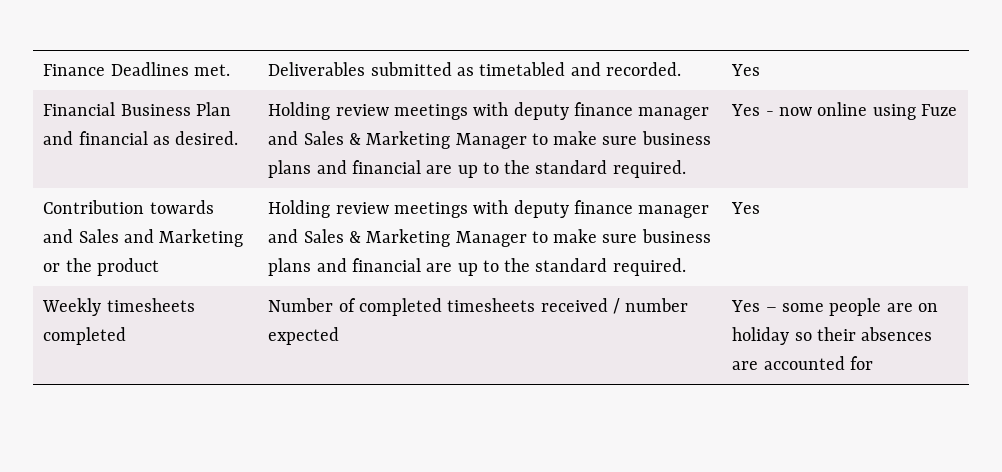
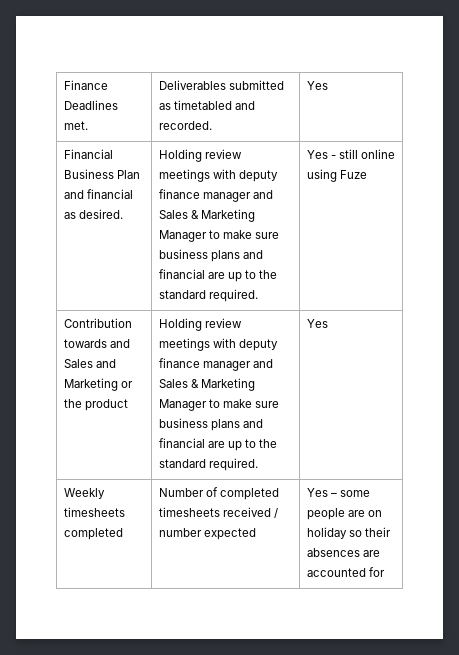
[779,107,813,116] now -> [338,149,358,159] still

